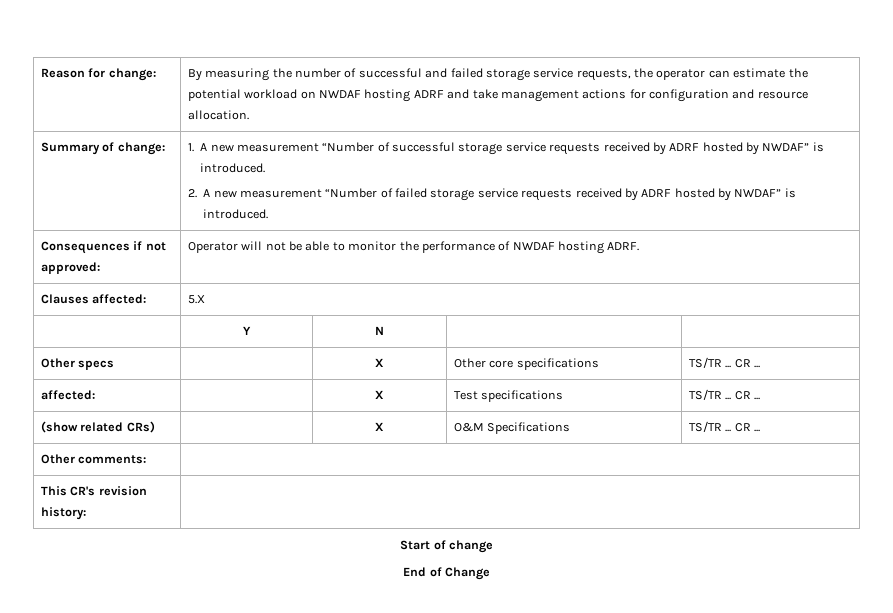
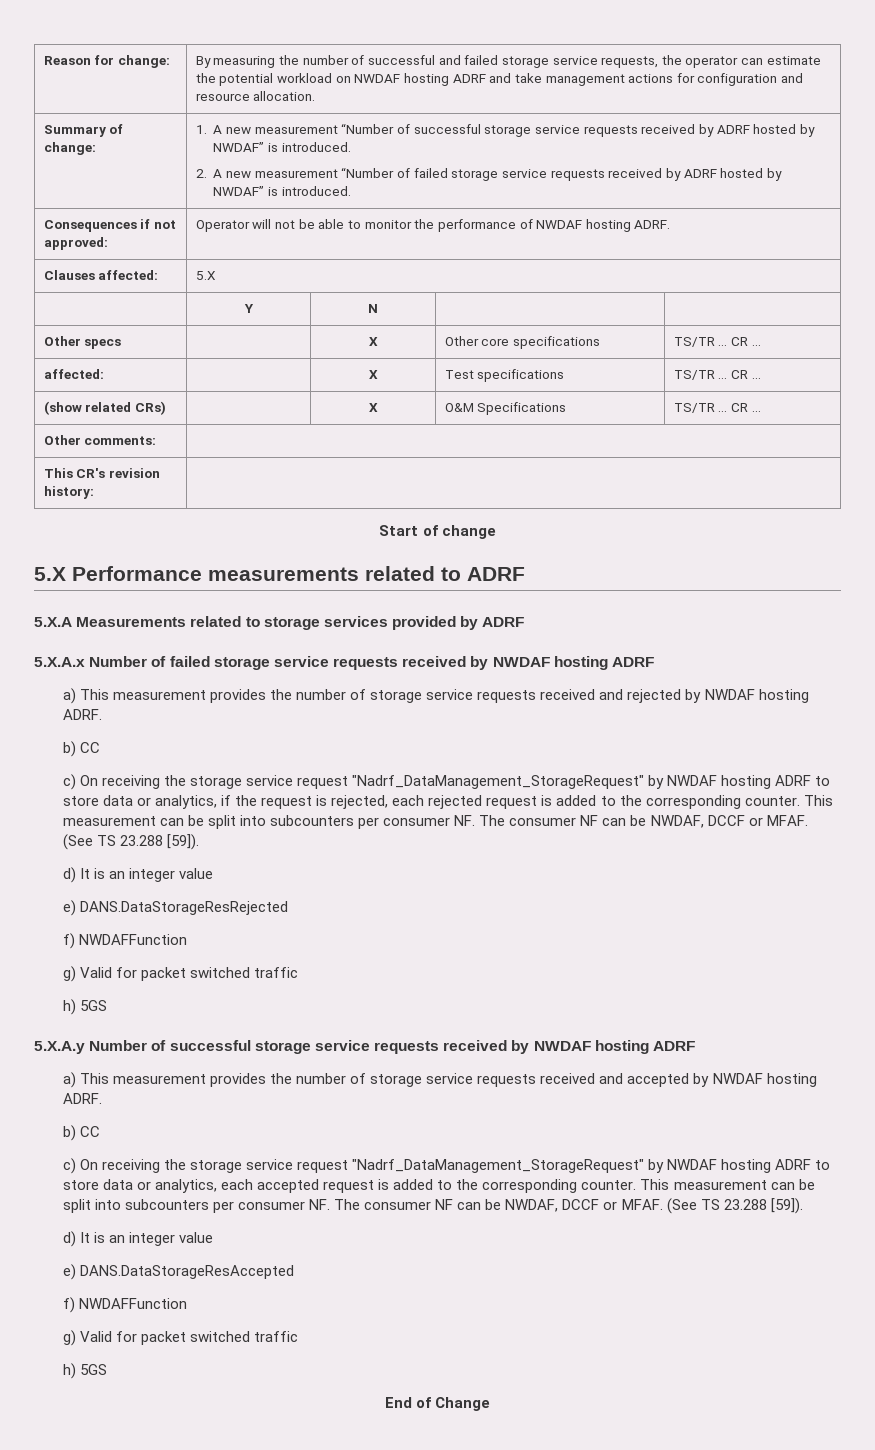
(493, 546) none -> [34,566,525,581] [34,616,525,630] [34,656,655,670] [62,688,809,704] [62,709,102,720] [62,741,100,757] [62,774,831,790] [62,795,833,809] [62,815,808,829] [62,834,199,850] [62,867,214,883] [62,900,288,916] [62,933,187,949] [62,966,299,982] [62,999,107,1015] [34,1040,696,1054] [62,1072,817,1088] [62,1093,102,1104] [62,1125,100,1141] [62,1158,831,1174] [62,1179,815,1193] [62,1198,803,1214] [62,1231,214,1247] [62,1264,294,1280] [62,1297,187,1313] [62,1330,299,1346] [62,1363,107,1379] // 5.X Performance measurements related to ADRF // 5.X.A Measurements related to storage services provided by ADRF // 5.X.A.x Number of failed storage service requests received by NWDAF hosting ADRF // a) This measurement provides the number of storage service requests received and rejected by NWDAF hosting ADRF. // b) CC // c) On receiving the storage service request "Nadrf_DataManagement_StorageRequest" by NWDAF hosting ADRF to store data or analytics, if the request is rejected, each rejected request is added to the corresponding counter. This measurement can be split into subcounters per consumer NF. The consumer NF can be NWDAF, DCCF or MFAF. (See TS 23.288 [59]). // d) It is an integer value // e) DANS.DataStorageResRejected // f) NWDAFFunction // g) Valid for packet switched traffic // h) 5GS // 5.X.A.y Number of successful storage service requests received by NWDAF hosting ADRF // a) This measurement provides the number of storage service requests received and accepted by NWDAF hosting ADRF. // b) CC // c) On receiving the storage service request "Nadrf_DataManagement_StorageRequest" by NWDAF hosting ADRF to store data or analytics, each accepted request is added to the corresponding counter. This measurement can be split into subcounters per consumer NF. The consumer NF can be NWDAF, DCCF or MFAF. (See TS 23.288 [59]). // d) It is an integer value // e) DANS.DataStorageResAccepted // f) NWDAFFunction // g) Valid for packet switched traffic // h) 5GS

